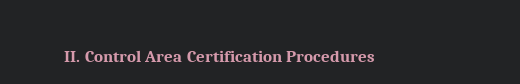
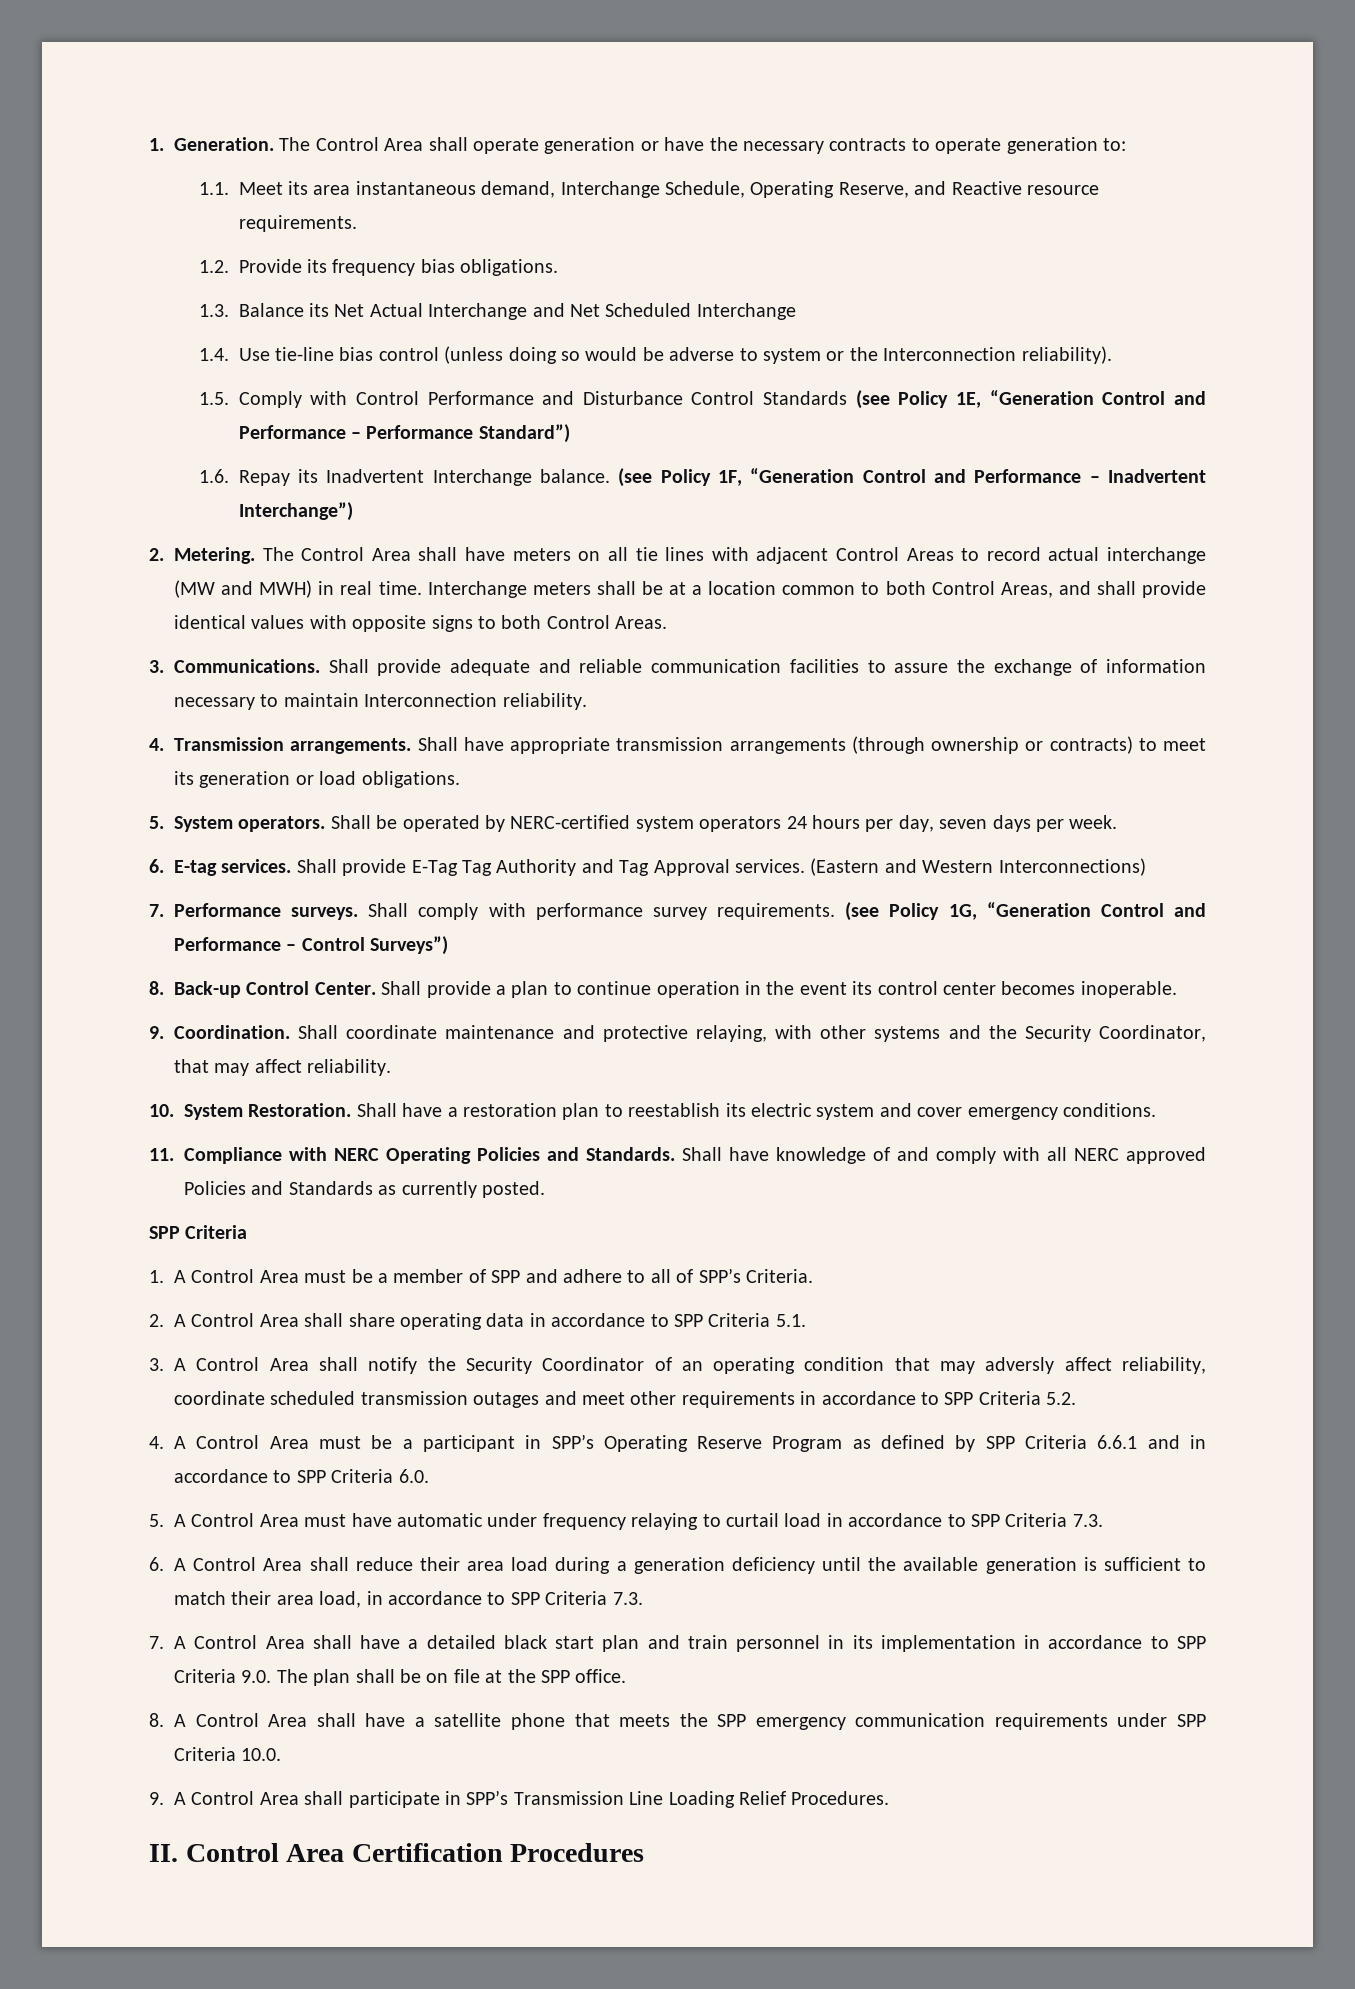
(64, 56) none -> [149,137,1126,154] [198,181,1099,198] [238,215,357,232] [198,259,559,276] [198,303,796,320] [198,346,1112,364] [198,390,1206,409] [238,424,570,443] [198,468,1206,487] [238,502,353,521] [149,547,1206,564] [174,580,1207,598] [174,615,668,632] [149,659,1207,676] [174,693,587,710] [149,736,1206,754] [174,771,460,788] [149,815,1118,832] [149,858,1146,876] [149,902,1207,921] [174,936,449,955] [149,981,1177,998] [149,1025,1207,1042] [174,1059,392,1076] [149,1103,1156,1120] [149,1147,1206,1164] [184,1181,545,1198] [149,1225,248,1239] [149,1268,813,1283] [149,1313,806,1330] [149,1357,1206,1374] [174,1391,1077,1408] [149,1434,1206,1452] [174,1469,429,1483] [149,1513,1103,1530] [149,1557,1206,1574] [174,1591,643,1608] [149,1635,1207,1652] [174,1669,627,1686] [149,1713,1206,1730] [174,1747,282,1761] [149,1790,890,1808] 1. Generation. The Control Area shall operate generation or have the necessary contracts to operate generation to: // 1.1. Meet its area instantaneous demand, Interchange Schedule, Operating Reserve, and Reactive resource requirements. // 1.2. Provide its frequency bias obligations. // 1.3. Balance its Net Actual Interchange and Net Scheduled Interchange // 1.4. Use tie-line bias control (unless doing so would be adverse to system or the Interconnection reliability). // 1.5. Comply with Control Performance and Disturbance Control Standards (see Policy 1E, “Generation Control and Performance – Performance Standard”) // 1.6. Repay its Inadvertent Interchange balance. (see Policy 1F, “Generation Control and Performance – Inadvertent Interchange”) // 2. Metering. The Control Area shall have meters on all tie lines with adjacent Control Areas to record actual interchange (MW and MWH) in real time. Interchange meters shall be at a location common to both Control Areas, and shall provide identical values with opposite signs to both Control Areas. // 3. Communications. Shall provide adequate and reliable communication facilities to assure the exchange of information necessary to maintain Interconnection reliability. // 4. Transmission arrangements. Shall have appropriate transmission arrangements (through ownership or contracts) to meet its generation or load obligations. // 5. System operators. Shall be operated by NERC-certified system operators 24 hours per day, seven days per week. // 6. E-tag services. Shall provide E-Tag Tag Authority and Tag Approval services. (Eastern and Western Interconnections) // 7. Performance surveys. Shall comply with performance survey requirements. (see Policy 1G, “Generation Control and Performance – Control Surveys”) // 8. Back-up Control Center. Shall provide a plan to continue operation in the event its control center becomes inoperable. // 9. Coordination. Shall coordinate maintenance and protective relaying, with other systems and the Security Coordinator, that may affect reliability. // 10. System Restoration. Shall have a restoration plan to reestablish its electric system and cover emergency conditions. // 11. Compliance with NERC Operating Policies and Standards. Shall have knowledge of and comply with all NERC approved Policies and Standards as currently posted. // SPP Criteria // 1. A Control Area must be a member of SPP and adhere to all of SPP’s Criteria. // 2. A Control Area shall share operating data in accordance to SPP Criteria 5.1. // 3. A Control Area shall notify the Security Coordinator of an operating condition that may adversly affect reliability, coordinate scheduled transmission outages and meet other requirements in accordance to SPP Criteria 5.2. // 4. A Control Area must be a participant in SPP’s Operating Reserve Program as defined by SPP Criteria 6.6.1 and in accordance to SPP Criteria 6.0. // 5. A Control Area must have automatic under frequency relaying to curtail load in accordance to SPP Criteria 7.3. // 6. A Control Area shall reduce their area load during a generation deficiency until the available generation is sufficient to match their area load, in accordance to SPP Criteria 7.3. // 7. A Control Area shall have a detailed black start plan and train personnel in its implementation in accordance to SPP Criteria 9.0. The plan shall be on file at the SPP office. // 8. A Control Area shall have a satellite phone that meets the SPP emergency communication requirements under SPP Criteria 10.0. // 9. A Control Area shall participate in SPP’s Transmission Line Loading Relief Procedures. //

